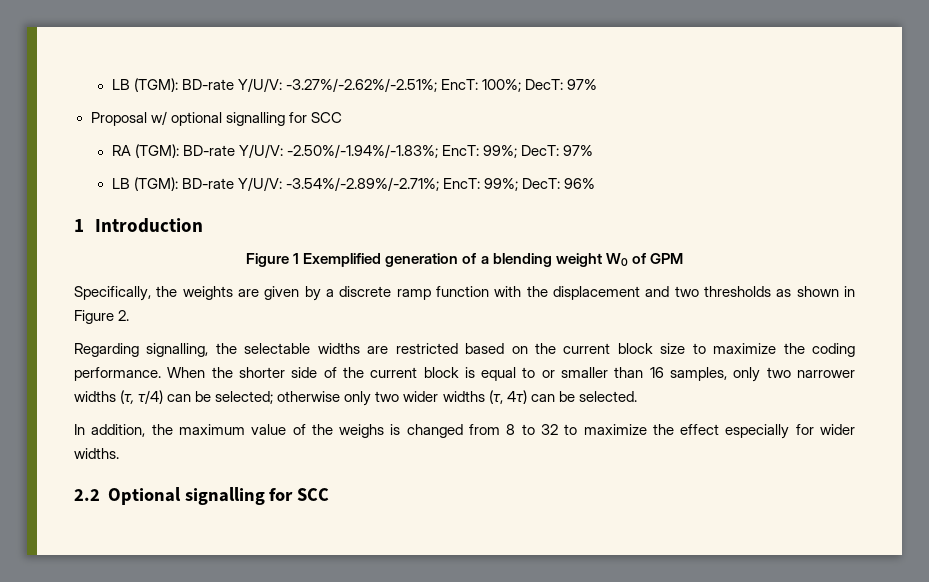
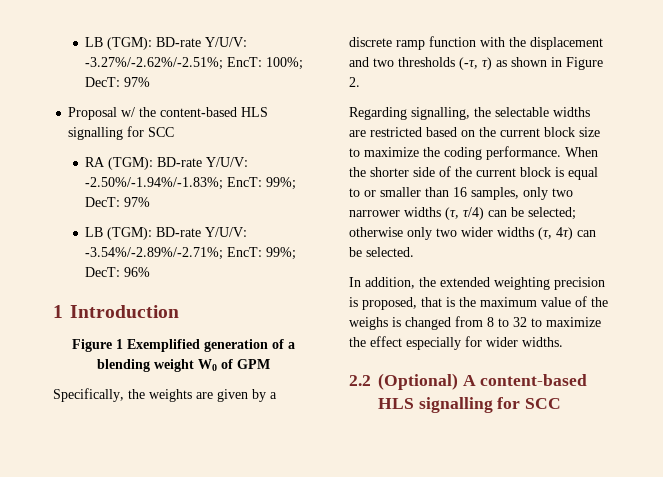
[170,112,222,126] optional -> [139,107,269,117] the content-based HLS
(772, 291) none -> [459,57,492,70] (-τ, τ)
(173, 429) none -> [440,277,605,290] [349,297,476,310] extended weighting precision is proposed, that is the
[107,487,181,505] Optional -> [378,373,588,390] [378,398,414,409] (Optional) A content-based HLS

